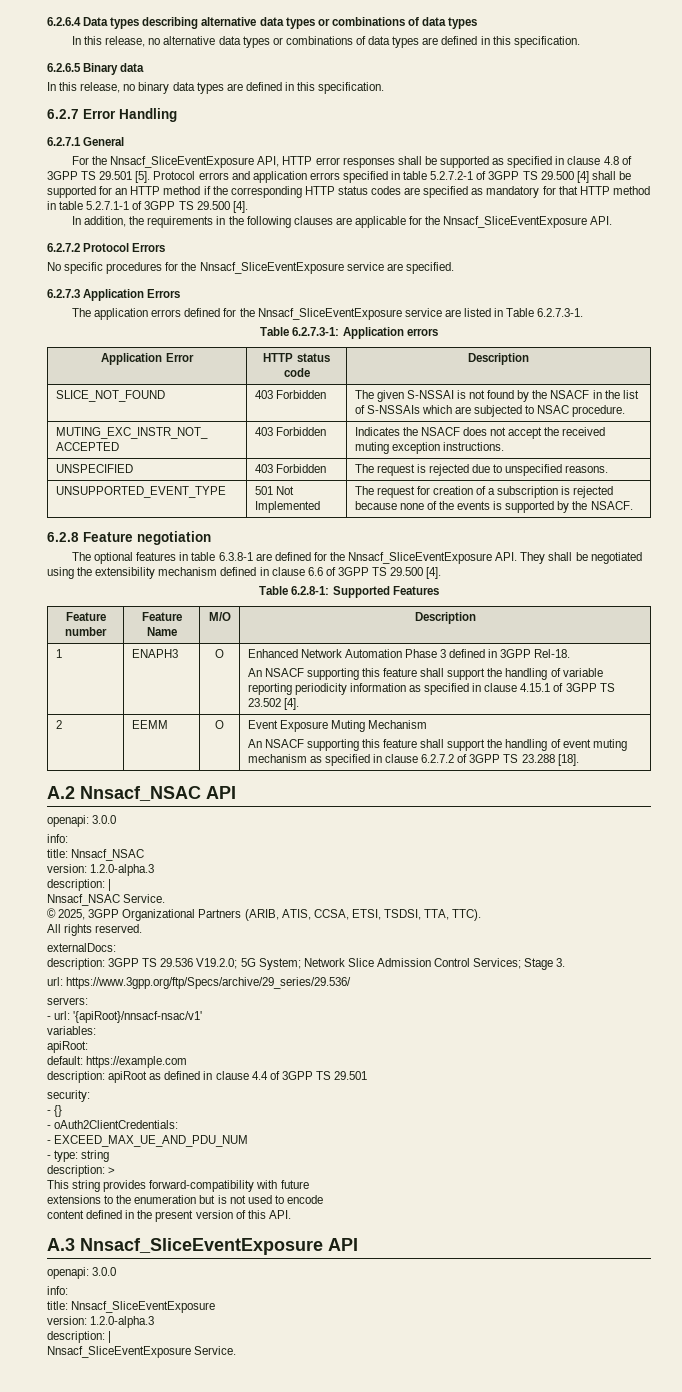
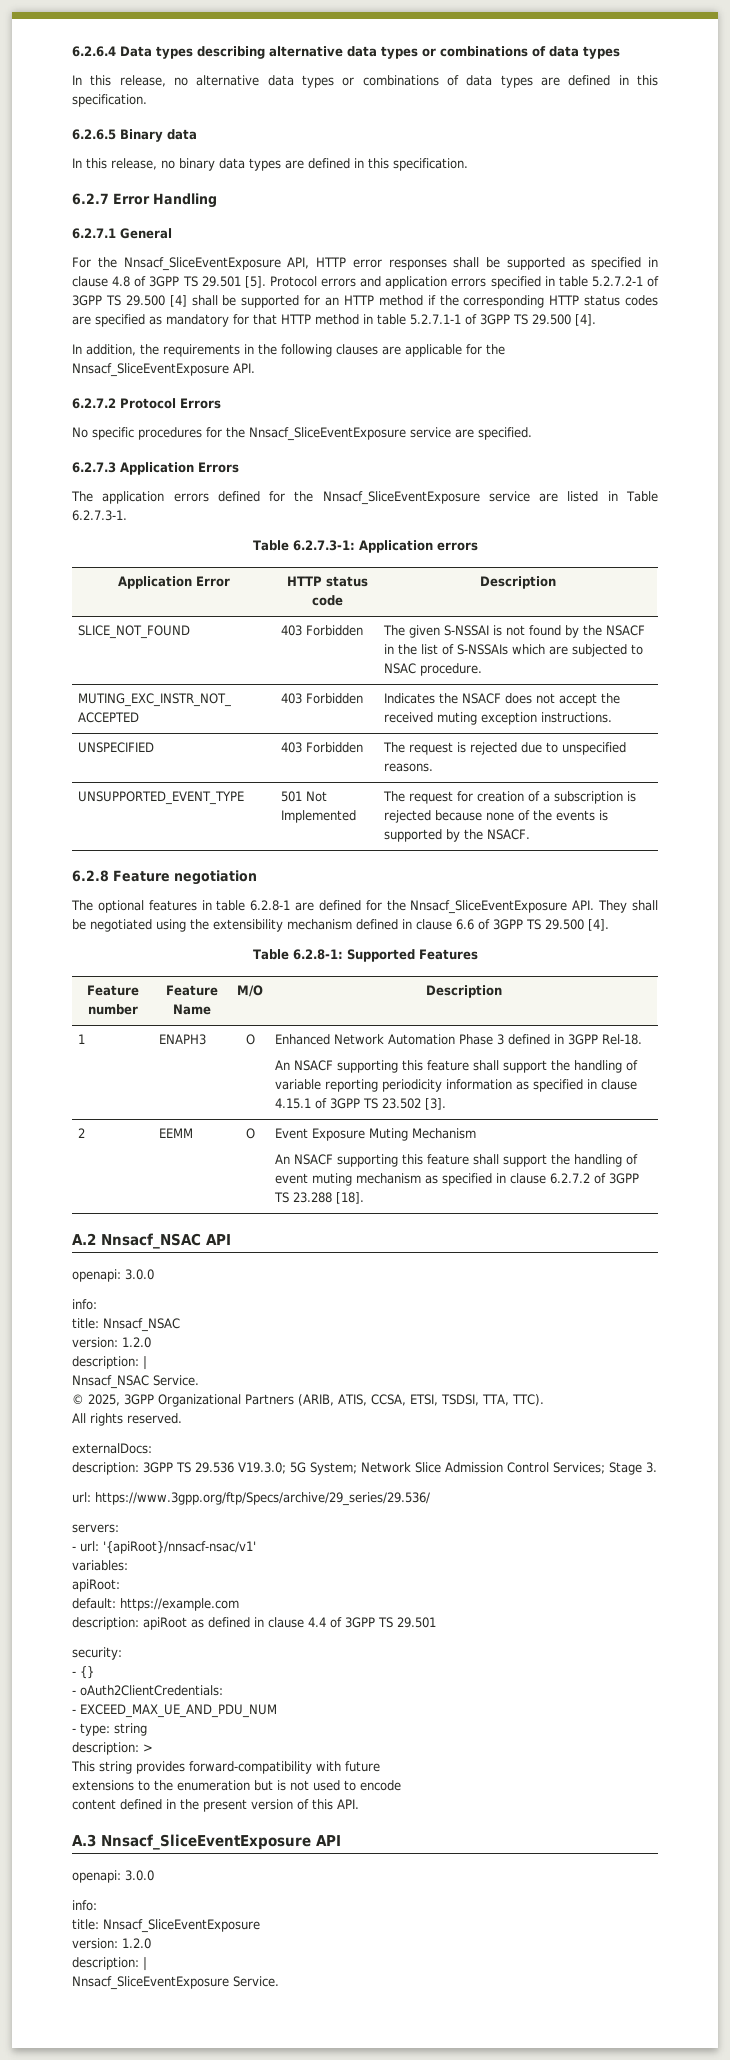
[218,552,253,561] 6.3.8-1 -> [250,900,291,911] 6.2.8-1
[283,698,299,710] [4]. -> [424,1098,446,1110] [3].
[90,864,155,876] 1.2.0-alpha.3 -> [122,1337,151,1348] 1.2.0
[196,958,238,969] V19.2.0; -> [238,1462,286,1474] V19.3.0;
[90,1316,155,1328] 1.2.0-alpha.3 -> [122,1938,151,1949] 1.2.0

